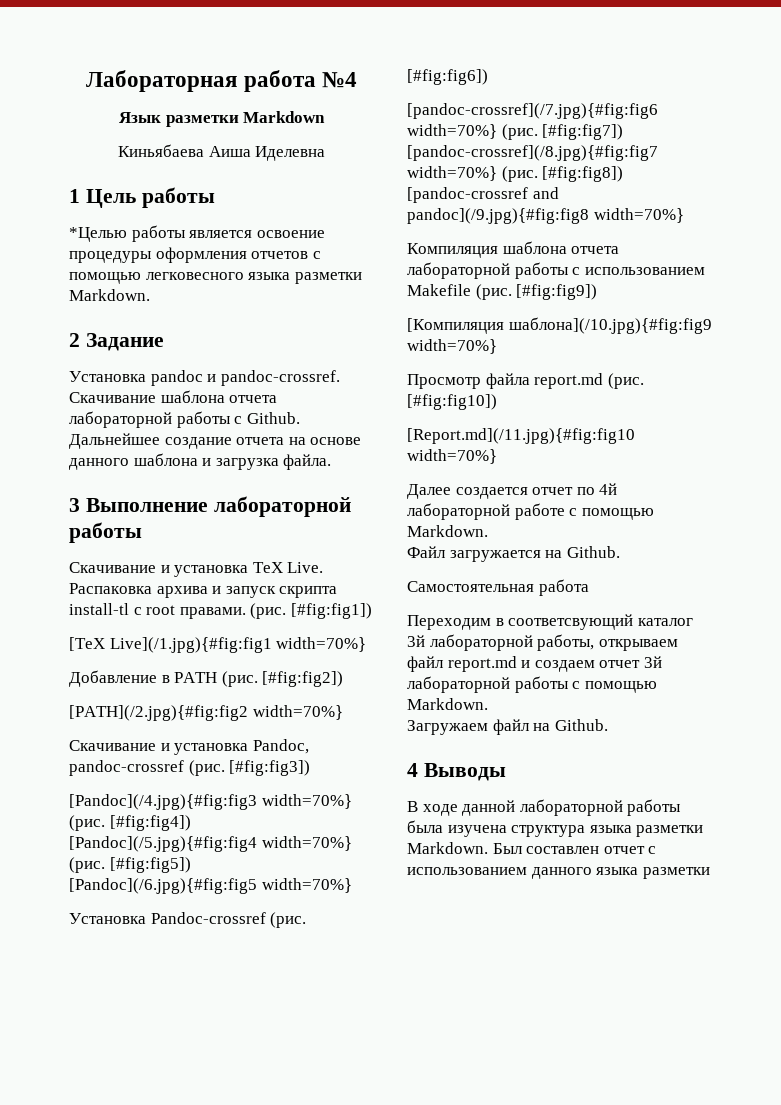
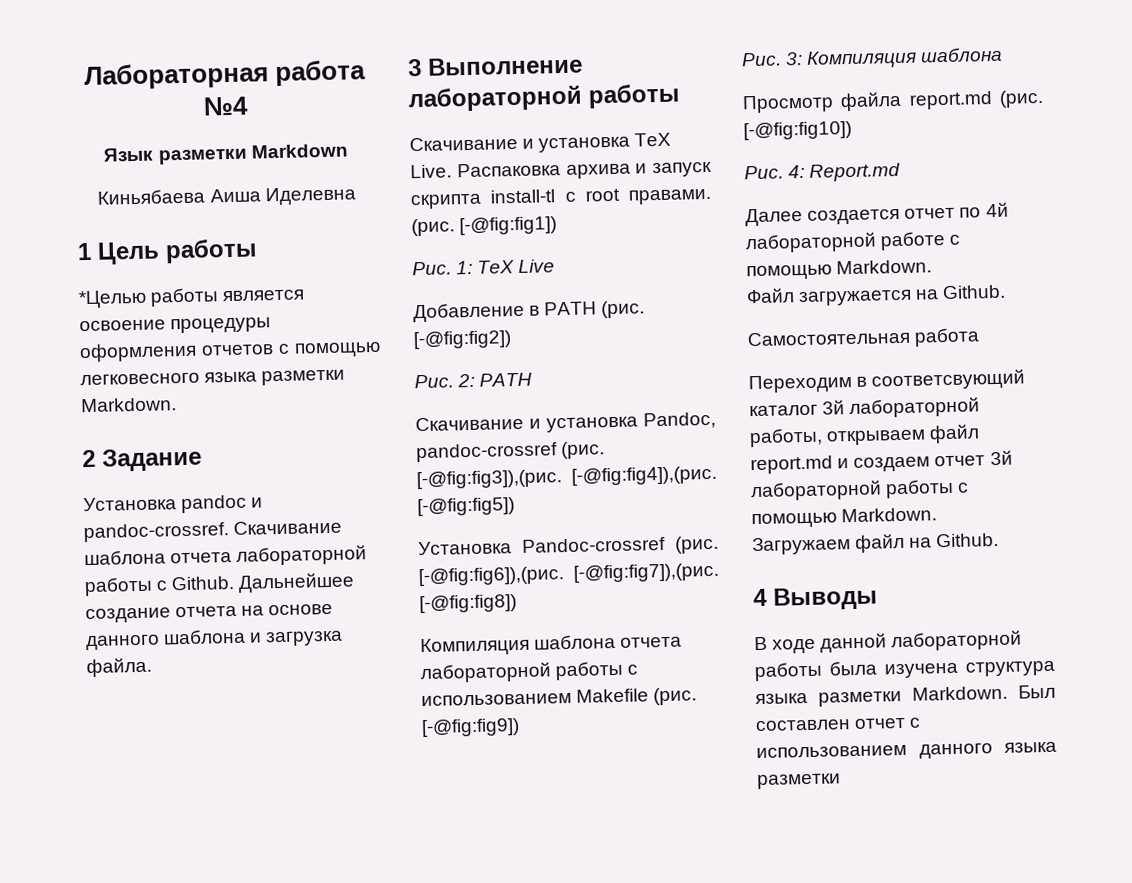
[290,603,372,619] [69,637,367,653] [#fig:fig1]) // [TeX Live](/1.jpg){#fig:fig1 width=70%} -> [459,216,558,236] [412,259,556,276] [-@fig:fig1]) // Рис. 1: TeX Live
[262,671,344,687] [69,705,343,721] [#fig:fig2]) // [PATH](/2.jpg){#fig:fig2 width=70%} -> [413,330,512,350] [414,372,533,389] [-@fig:fig2]) // Рис. 2: PATH
[229,760,311,776] [69,794,352,810] [69,815,191,831] [69,836,352,852] [69,857,191,873] [69,878,352,894] [69,912,307,928] [407,69,488,85] [407,103,658,119] [407,124,624,140] [407,145,658,161] [407,166,624,182] [407,187,559,203] [407,208,684,224] [#fig:fig3]) // [Pandoc](/4.jpg){#fig:fig3 width=70%} (рис. [#fig:fig4]) [Pandoc](/5.jpg){#fig:fig4 width=70%} (рис. [#fig:fig5]) [Pandoc](/6.jpg){#fig:fig5 width=70%} // Установка Pandoc-crossref (рис. [#fig:fig6]) // [pandoc-crossref](/7.jpg){#fig:fig6 width=70%} (рис. [#fig:fig7]) [pandoc-crossref](/8.jpg){#fig:fig7 width=70%} (рис. [#fig:fig8]) [pandoc-crossref and pandoc](/9.jpg){#fig:fig8 width=70%} -> [416,465,717,490] [417,497,515,517] [418,535,719,556] [418,562,719,587] [419,594,517,614] [-@fig:fig3]),(рис. [-@fig:fig4]),(рис. [-@fig:fig5]) // Установка Pandoc-crossref (рис. [-@fig:fig6]),(рис. [-@fig:fig7]),(рис. [-@fig:fig8])
[516,284,598,300] [407,317,712,334] [407,339,497,354] [#fig:fig9]) // [Компиляция шаблона](/10.jpg){#fig:fig9 width=70%} -> [421,718,520,738] [741,46,1004,69] [-@fig:fig9]) // Рис. 3: Компиляция шаблона
[407,394,497,410] [407,428,635,444] [407,449,497,464] [#fig:fig10]) // [Report.md](/11.jpg){#fig:fig10 width=70%} -> [743,120,852,141] [744,162,902,182] [-@fig:fig10]) // Рис. 4: Report.md

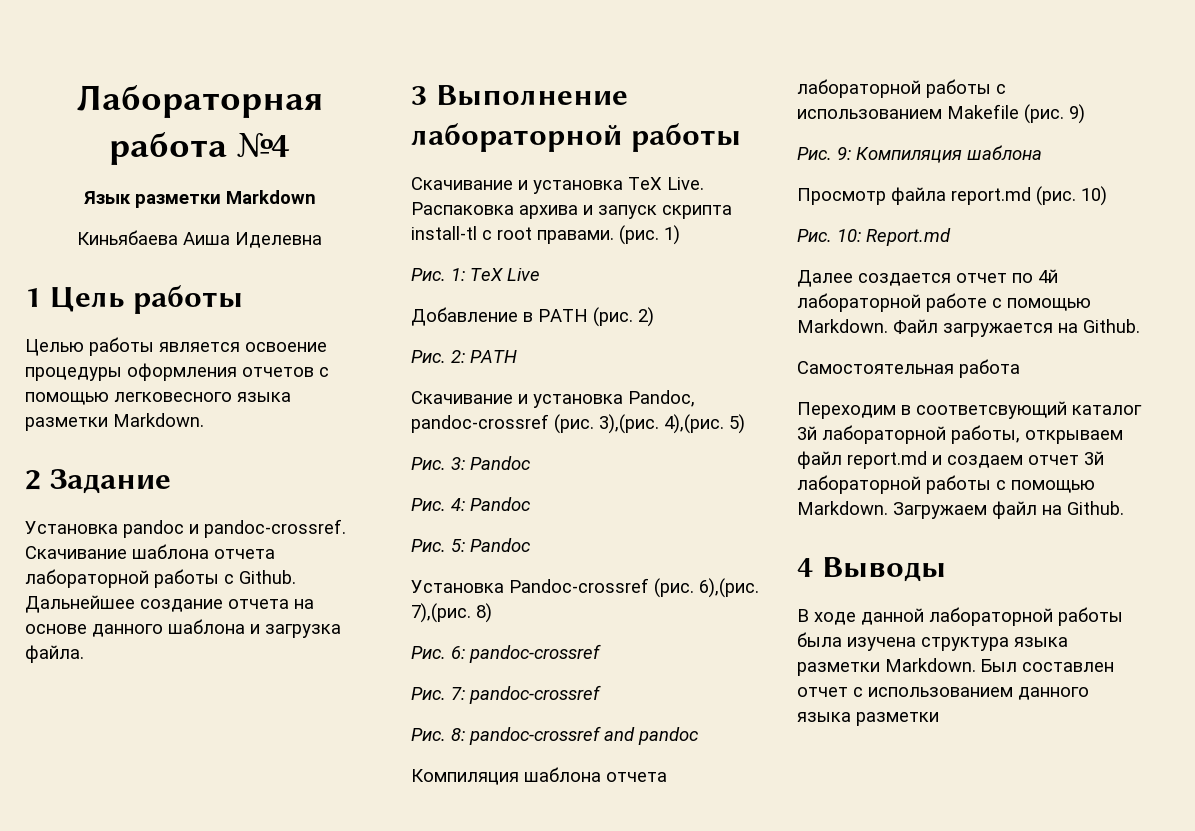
[78,289,147,309] *Целью -> [25,339,84,356] Целью
[459,216,558,236] [-@fig:fig1]) -> [664,225,680,245] 1)
[413,330,512,350] [-@fig:fig2]) -> [638,307,654,327] 2)
[416,465,717,490] [417,497,515,517] [418,535,719,556] [418,562,719,587] [419,594,517,614] [-@fig:fig3]),(рис. [-@fig:fig4]),(рис. [-@fig:fig5]) // Установка Pandoc-crossref (рис. [-@fig:fig6]),(рис. [-@fig:fig7]),(рис. [-@fig:fig8]) -> [599,414,745,434] [411,456,530,470] [411,497,530,511] [411,538,530,552] [411,578,759,598] [411,603,492,623] [411,644,601,663] [411,685,601,704] [411,726,698,745] 3),(рис. 4),(рис. 5) // Рис. 3: Pandoc // Рис. 4: Pandoc // Рис. 5: Pandoc // Установка Pandoc-crossref (рис. 6),(рис. 7),(рис. 8) // Рис. 6: pandoc-crossref // Рис. 7: pandoc-crossref // Рис. 8: pandoc-crossref and pandoc
[421,718,520,738] [741,51,804,67] [-@fig:fig9]) // Рис. 3: -> [1069,104,1085,124] [797,147,851,160] 9) // Рис. 9:
[743,120,852,141] [744,164,806,180] [-@fig:fig10]) // Рис. 4: -> [1081,186,1107,206] [797,229,861,242] 10) // Рис. 10:
(933, 267) // -> (888, 326) none
(938, 515) // -> (888, 508) none

